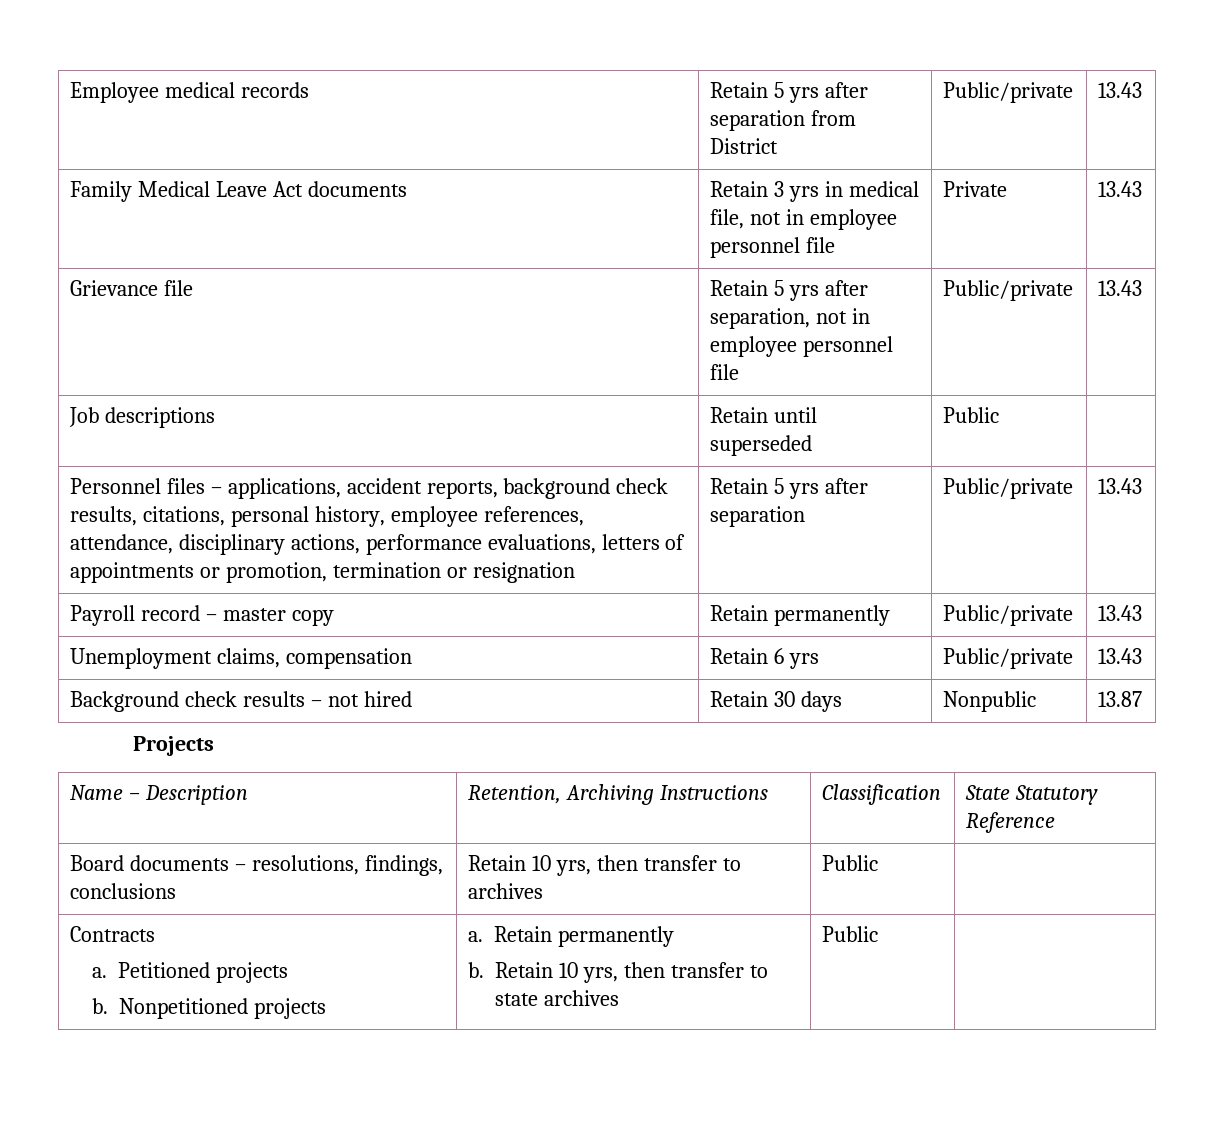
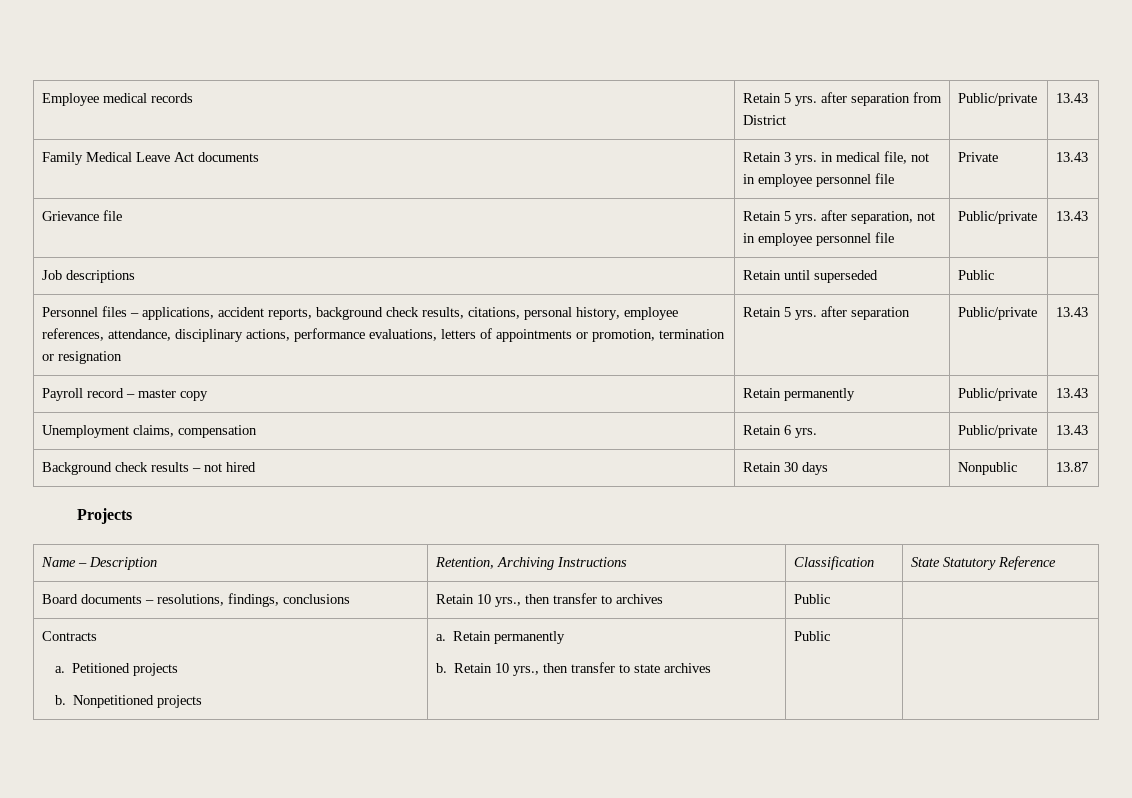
[788,87,819,103] yrs -> [794,96,817,106] yrs.
[788,186,819,202] yrs -> [794,155,817,165] yrs.
[788,285,819,301] yrs -> [794,214,817,224] yrs.
[788,483,819,499] yrs -> [794,310,817,320] yrs.
[788,653,819,669] yrs -> [794,428,817,438] yrs.
[555,860,591,876] yrs, -> [494,597,521,607] yrs.,
[582,967,618,983] yrs, -> [513,666,540,676] yrs.,

